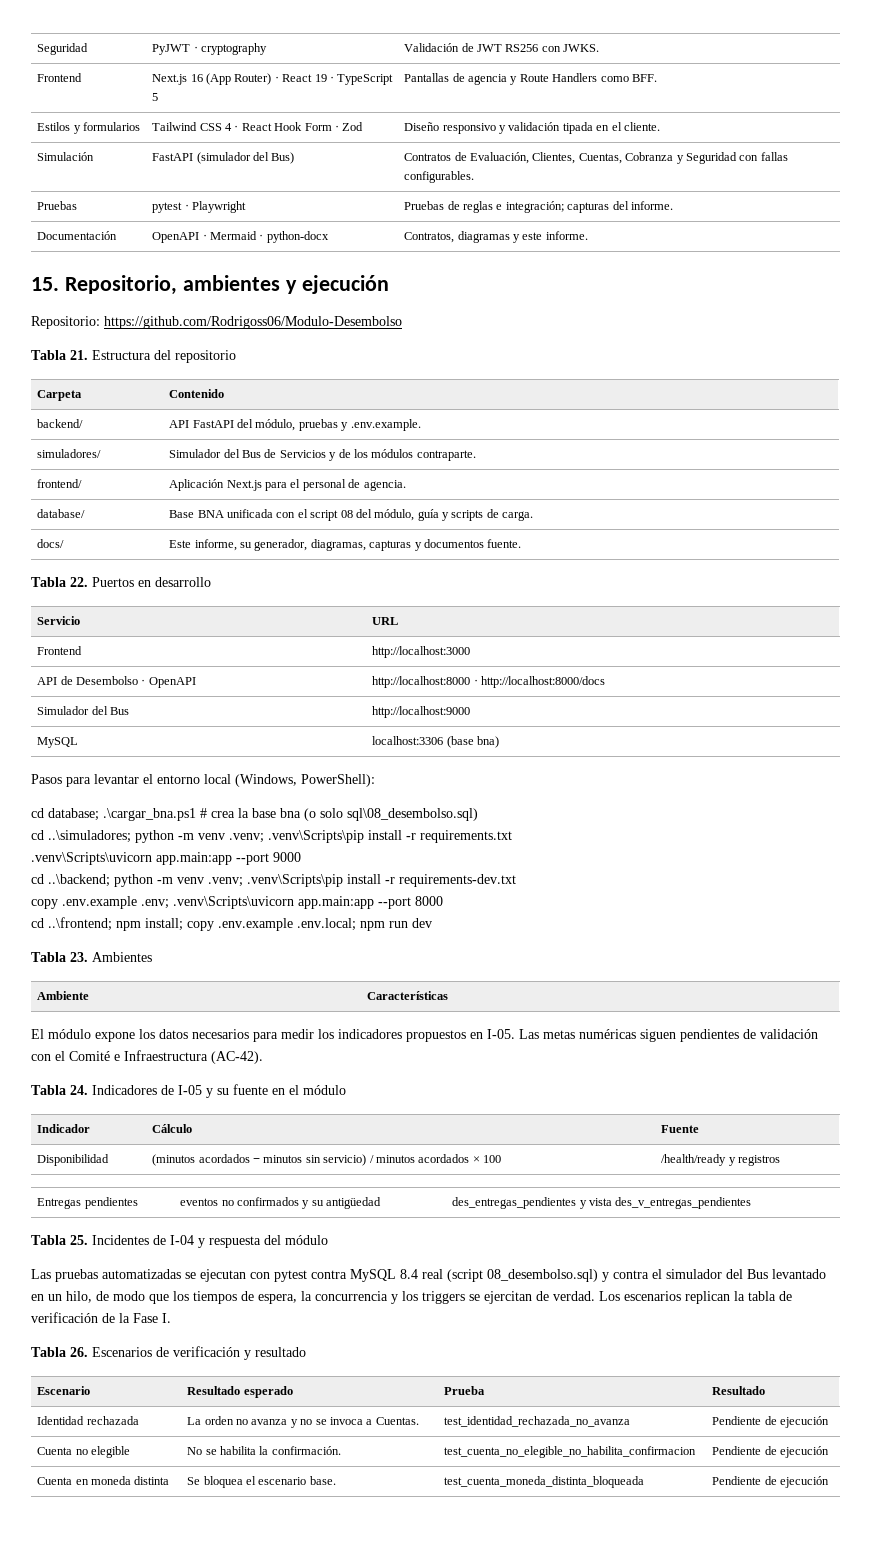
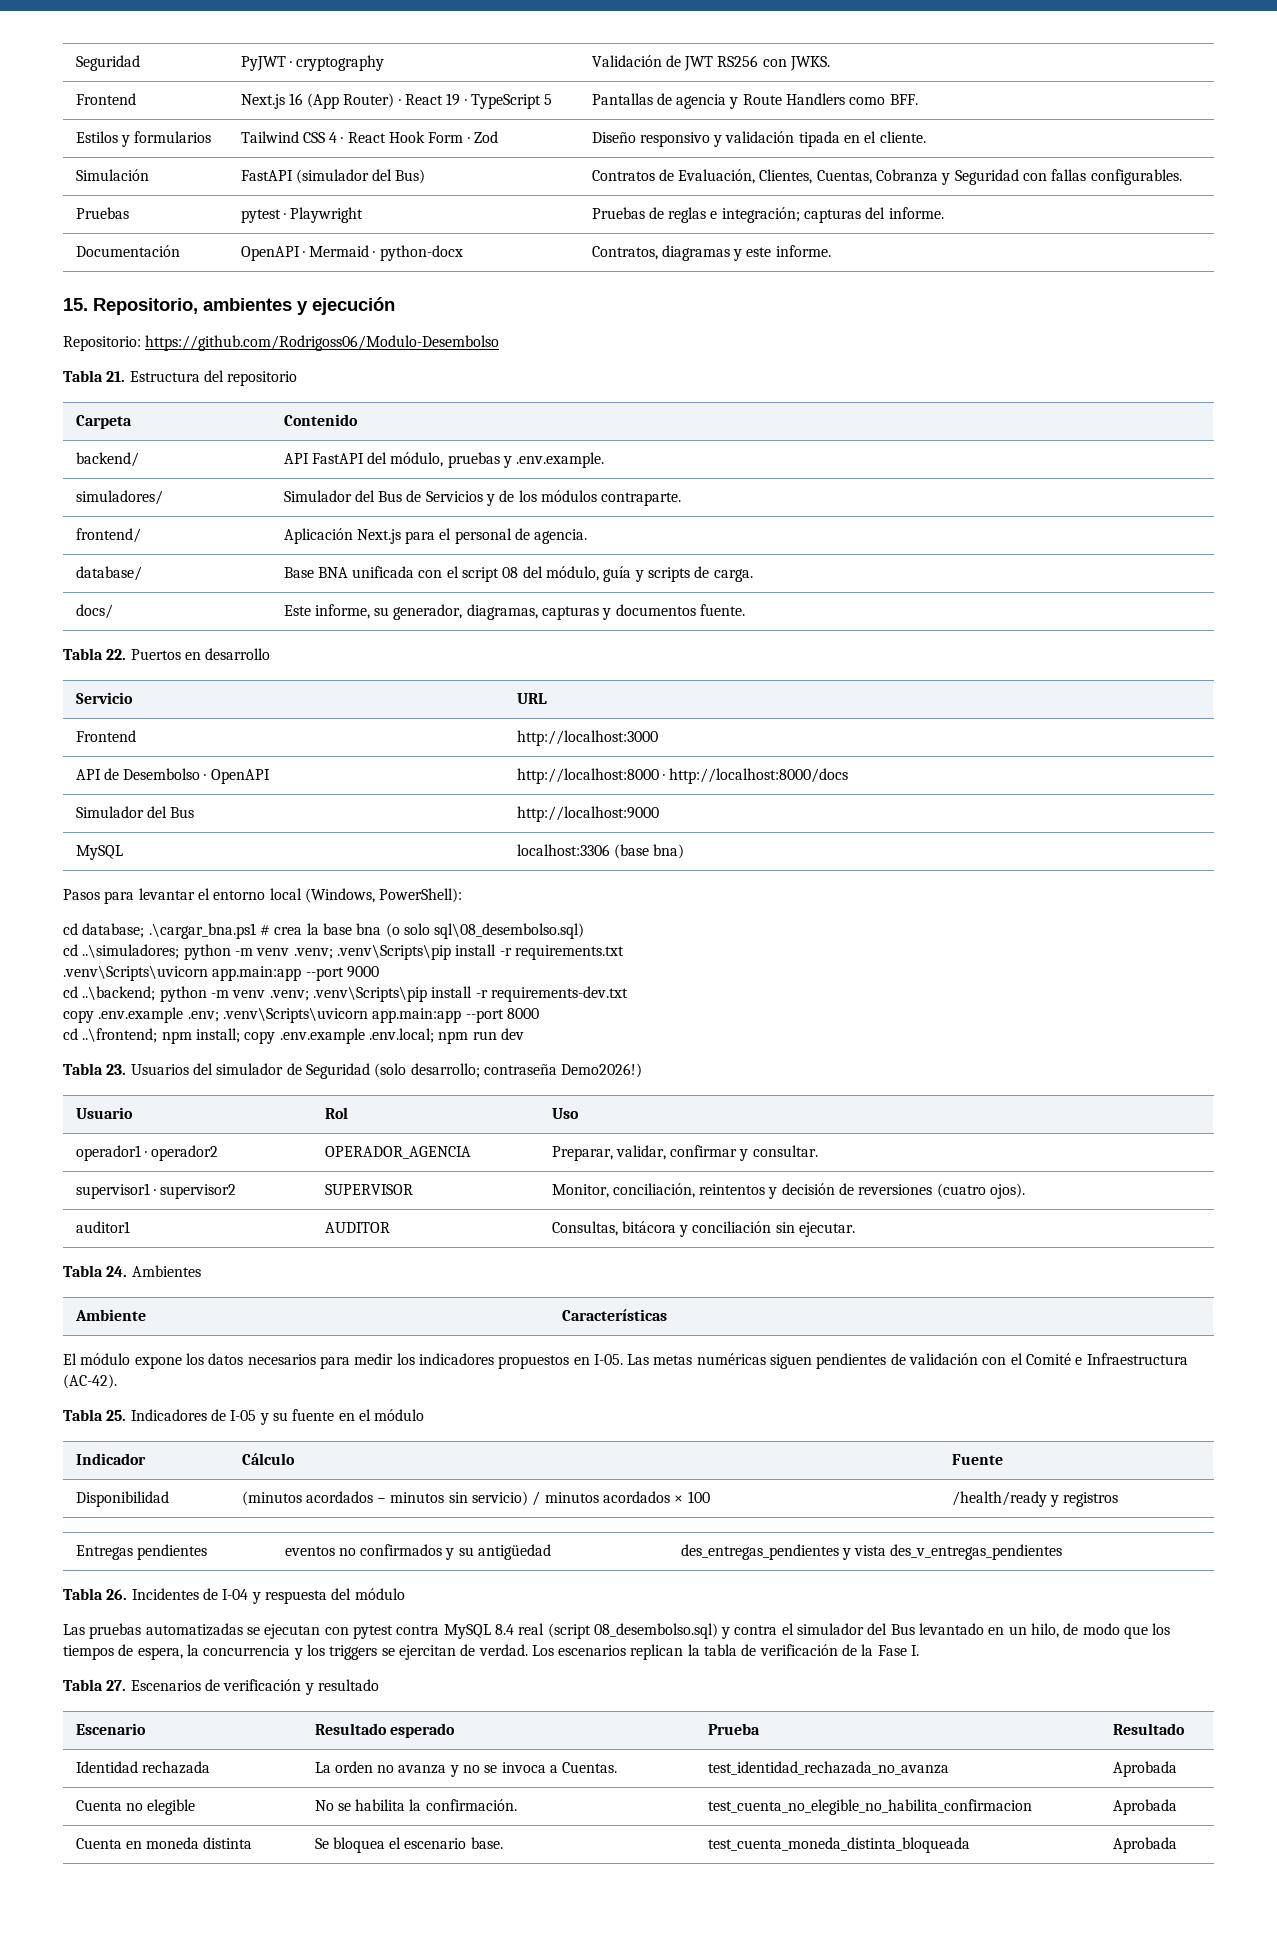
(88, 957) none -> [130,1063,643,1079] [75,1107,133,1119] [324,1107,348,1119] [551,1108,579,1119] [75,1145,219,1161] [324,1146,471,1159] [551,1145,818,1161] [75,1183,237,1199] [324,1184,413,1195] [551,1183,1026,1199] [75,1221,130,1233] [324,1222,390,1233] [551,1221,856,1237] [63,1265,128,1277] Usuarios del simulador de Seguridad (solo desarrollo; contraseña Demo2026!) // Usuario | Rol | Uso // operador1 · operador2 | OPERADOR_AGENCIA | Preparar, validar, confirmar y consultar. // supervisor1 · supervisor2 | SUPERVISOR | Monitor, conciliación, reintentos y decisión de reversiones (cuatro ojos). // auditor1 | AUDITOR | Consultas, bitácora y conciliación sin ejecutar. // Tabla 24.
[70,1085,88,1095] 24. -> [106,1410,127,1421] 25.
[70,1235,88,1245] 25. -> [106,1589,128,1600] 26.
[70,1347,88,1357] 26. -> [106,1680,127,1691] 27.
[712,1416,830,1428] Pendiente de ejecución -> [1112,1761,1177,1777] Aprobada
[712,1446,830,1458] Pendiente de ejecución -> [1112,1799,1177,1815] Aprobada
[712,1476,830,1488] Pendiente de ejecución -> [1112,1837,1177,1853] Aprobada

